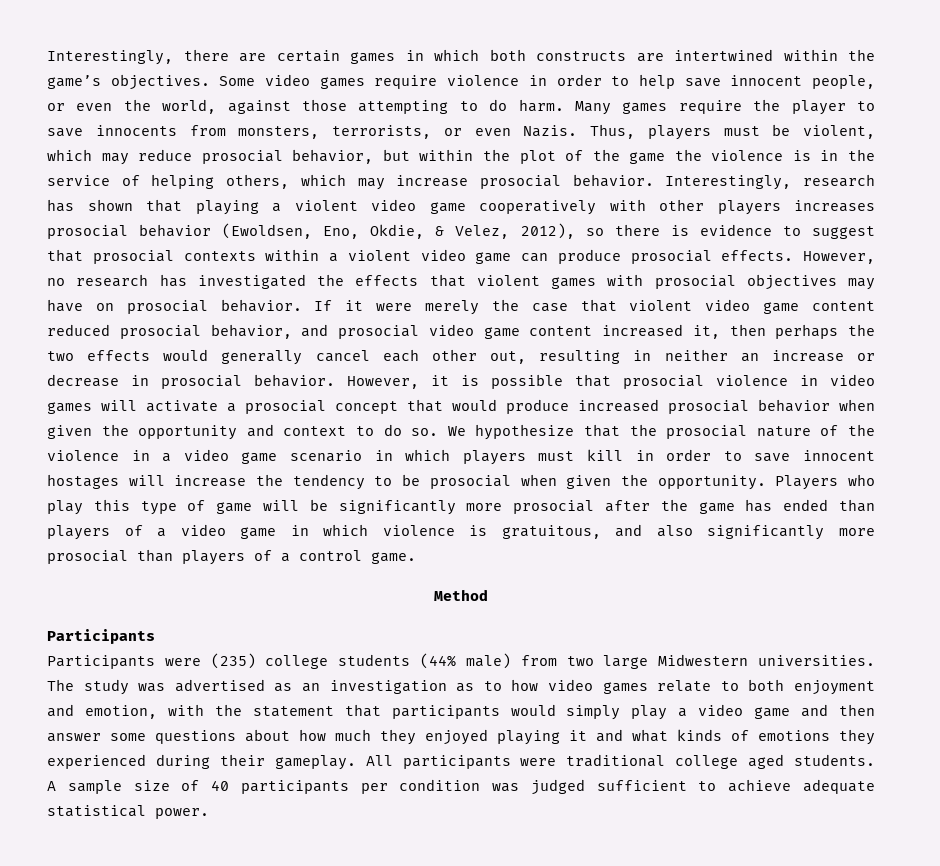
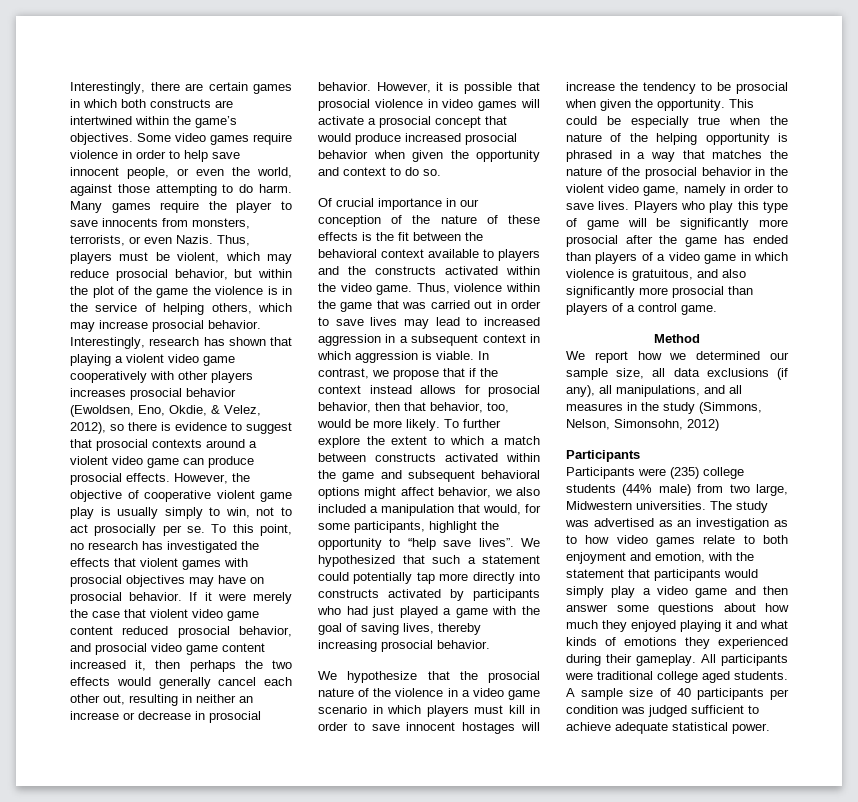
[265,249,320,261] within -> [206,439,245,448] around
(875, 257) none -> [232,473,250,482] [70,490,292,502] [70,507,293,519] [70,524,292,536] the objective of cooperative violent game play is usually simply to win, not to act prosocially per se. To this point,
(439, 432) none -> [318,198,479,210] [318,215,540,227] [318,232,483,241] [318,249,540,261] [318,266,540,275] [318,283,540,295] [318,300,541,312] [318,317,540,329] [318,334,540,346] [317,351,489,363] [318,368,498,380] [318,385,540,397] [318,402,509,413] [317,419,501,431] [318,436,540,448] [318,453,540,462] [318,470,540,482] [318,487,540,499] [318,504,541,516] [318,521,499,533] [318,538,540,550] [318,555,540,567] [318,572,540,584] [318,589,540,601] [317,606,540,618] [318,623,481,635] [318,640,490,652] // Of crucial importance in our conception of the nature of these effects is the fit between the behavioral context available to players and the constructs activated within the video game. Thus, violence within the game that was carried out in order to save lives may lead to increased aggression in a subsequent context in which aggression is viable. In contrast, we propose that if the context instead allows for prosocial behavior, then that behavior, too, would be more likely. To further explore the extent to which a match between constructs activated within the game and subsequent behavioral options might affect behavior, we also included a manipulation that would, for some participants, highlight the opportunity to “help save lives”. We hypothesized that such a statement could potentially tap more directly into constructs activated by participants who had just played a game with the goal of saving lives, thereby increasing prosocial behavior. //
(766, 482) none -> [729,99,754,108] [566,116,788,128] [566,133,788,145] [566,150,788,162] [566,167,788,179] [566,184,788,196] [566,201,630,210] This could be especially true when the nature of the helping opportunity is phrased in a way that matches the nature of the prosocial behavior in the violent video game, namely in order to save lives.
(488, 595) none -> [566,351,789,363] [566,368,788,380] [566,385,742,397] [566,402,762,414] [566,419,719,431] // We report how we determined our sample size, all data exclusions (if any), all manipulations, and all measures in the study (Simmons, Nelson, Simonsohn, 2012)
[603,655,649,669] large -> [756,484,788,496] large,

